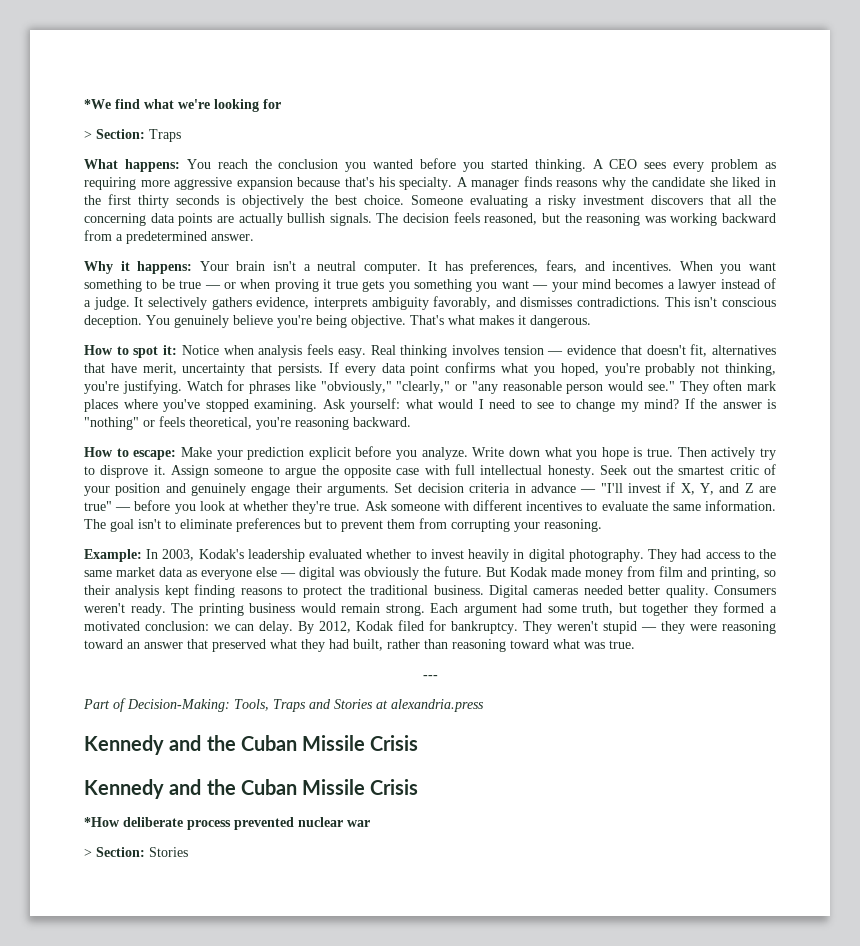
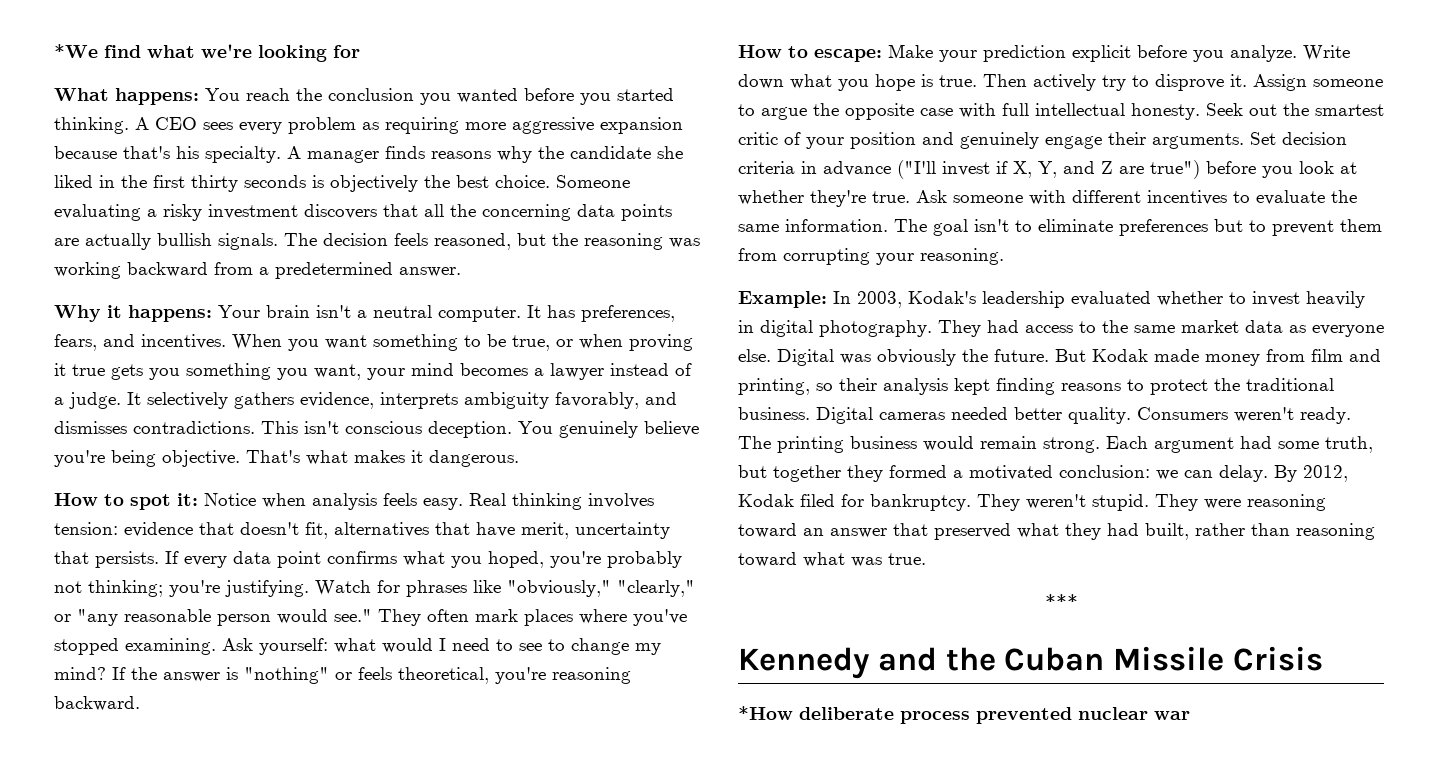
[84,129,181,142] // > Section: Traps -> (360, 51) none
[179,280,221,289] true — -> [512,335,550,351] true,
[501,280,549,289] want — -> [314,364,361,380] want,
[503,345,564,355] tension — -> [54,522,118,535] tension:
[725,363,777,376] thinking, -> [88,580,163,597] thinking;
[580,483,623,493] — "I'll -> [897,160,936,179] ("I'll
[84,501,132,511] true" — -> [1150,160,1200,179] true")
[256,567,335,580] else — digital -> [738,349,834,366] else. Digital
[603,621,685,634] stupid — they -> [1092,494,1198,511] stupid. They
[422,675,438,679] [83,698,484,712] [84,735,419,755] --- // Part of Decision-Making: Tools, Traps and Stories at alexandria.press // Kennedy and the Cuban Missile Crisis -> [1044,594,1078,608] ***
[84,847,188,857] // > Section: Stories -> (1190, 715) none

